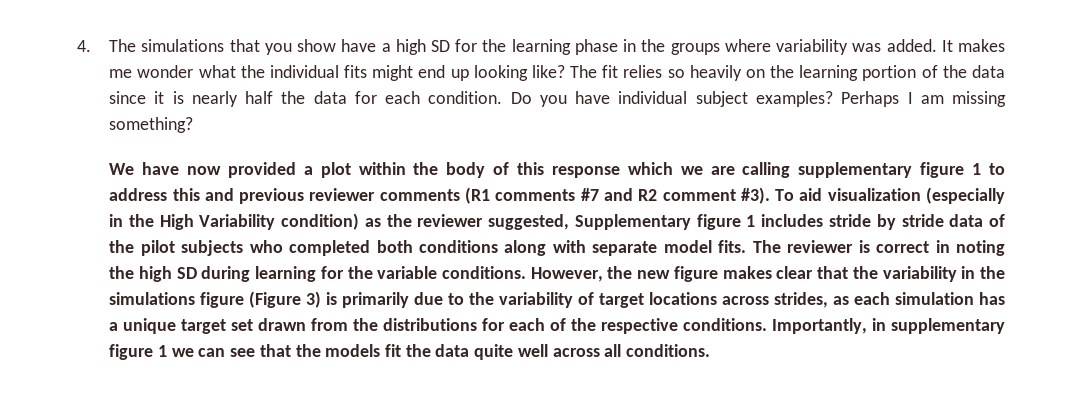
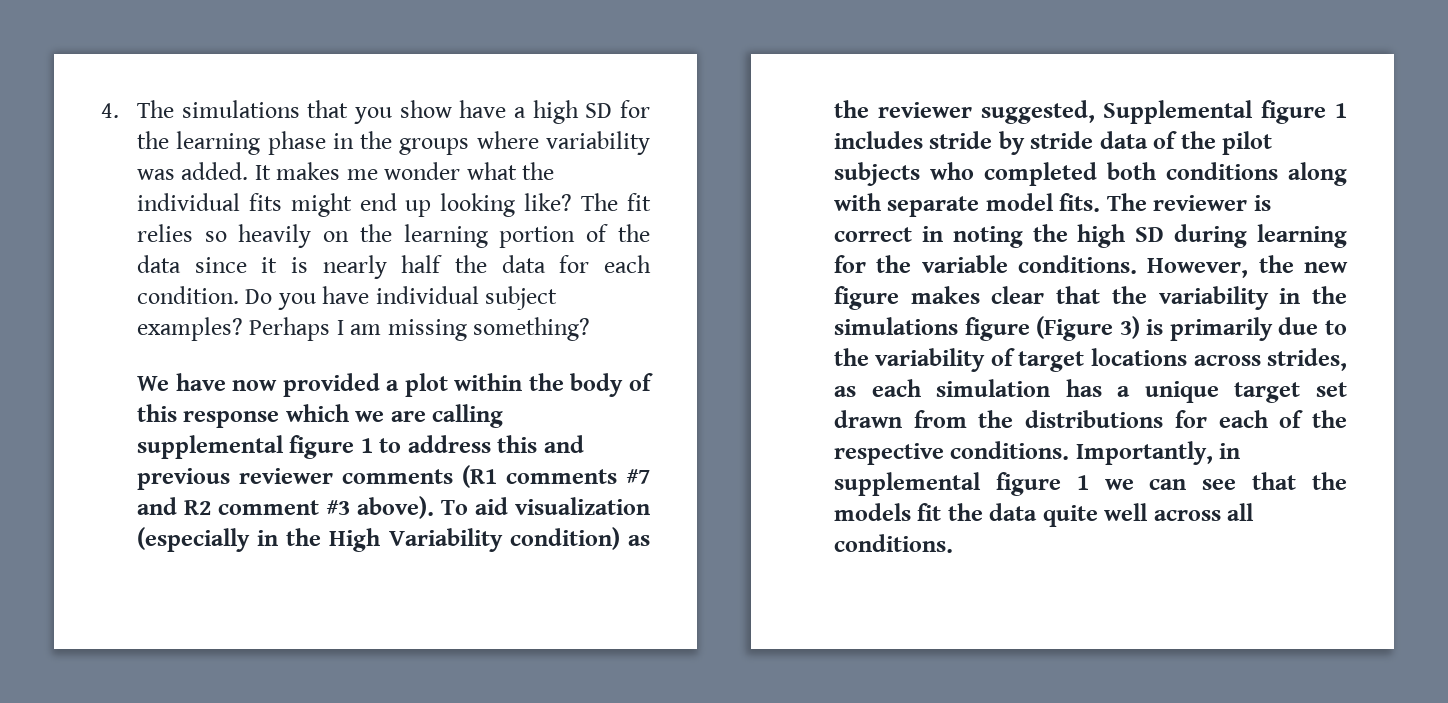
[798,162,913,178] supplementary -> [136,435,284,459] supplemental
[740,187,770,204] #3). -> [325,496,434,519] #3 above).
[574,214,691,230] Supplementary -> [1103,100,1254,124] Supplemental
[890,318,1005,334] supplementary -> [833,472,981,496] supplemental

